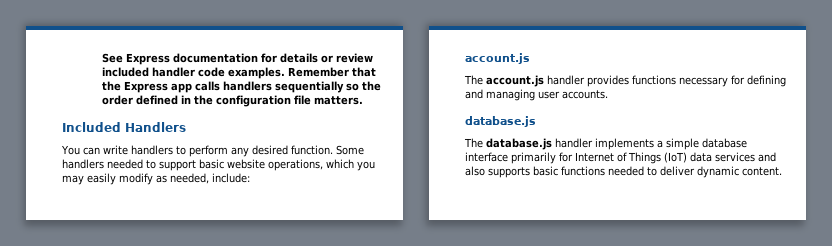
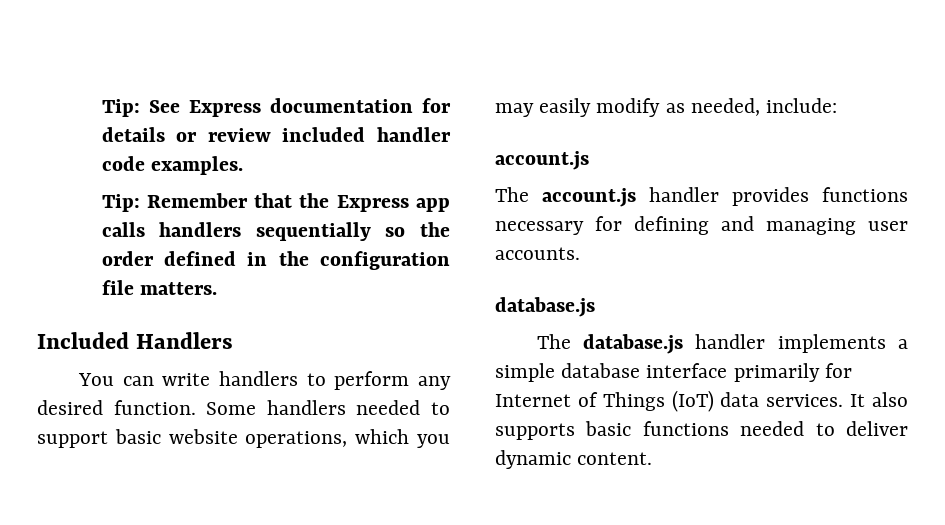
(102, 58) none -> [101,99,140,117] Tip:
(286, 73) none -> [101,194,140,212] // Tip:
[715,152,776,162] services and -> [766,394,866,407] services. It

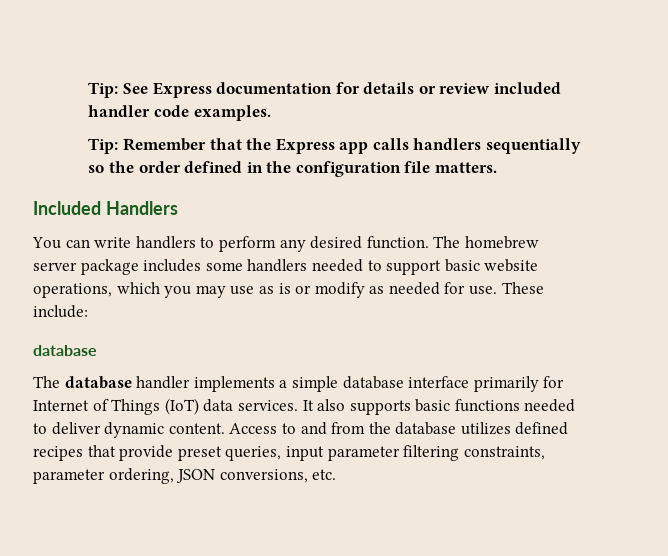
[206,402,257,415] Some -> [433,236,539,249] [33,259,243,275] The homebrew server package includes some
[539,98,760,117] easily modify as needed, -> [230,282,544,298] use as is or modify as needed for use. These
[495,151,589,170] [495,187,908,207] [495,216,908,235] [495,247,580,260] [495,297,595,317] [536,334,684,354] account.js // The account.js handler provides functions necessary for defining and managing user accounts. // database.js // The database.js -> [33,345,97,356] [33,376,132,389] database // The database
(653, 458) none -> [229,422,569,435] [33,445,545,461] [33,468,337,484] Access to and from the database utilizes defined recipes that provide preset queries, input parameter filtering constraints, parameter ordering, JSON conversions, etc.

